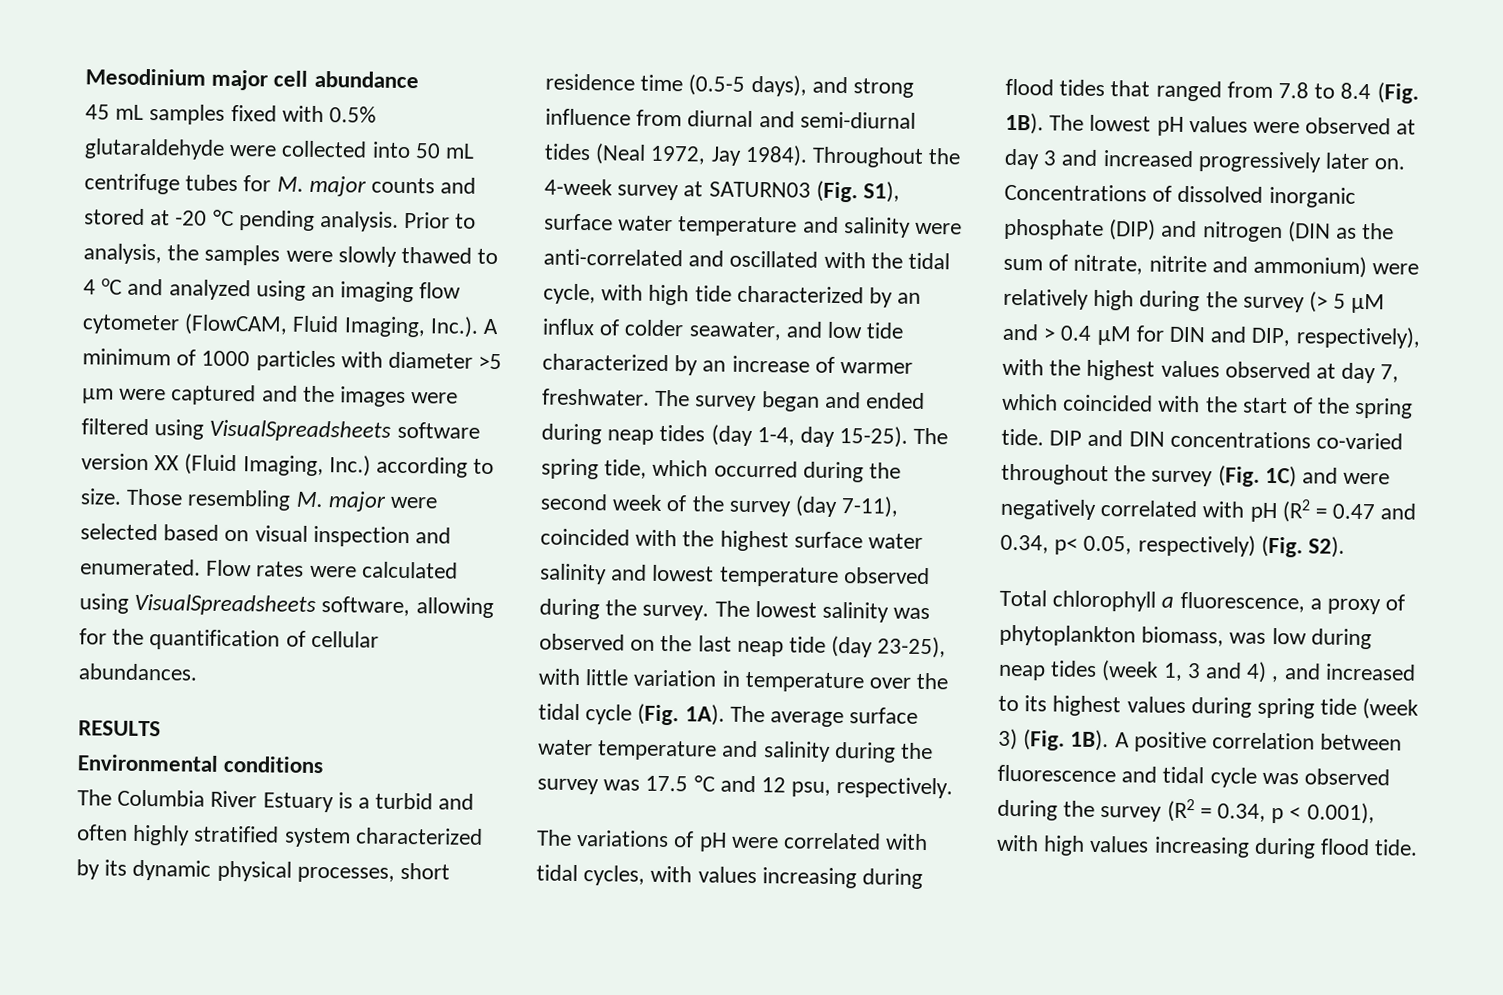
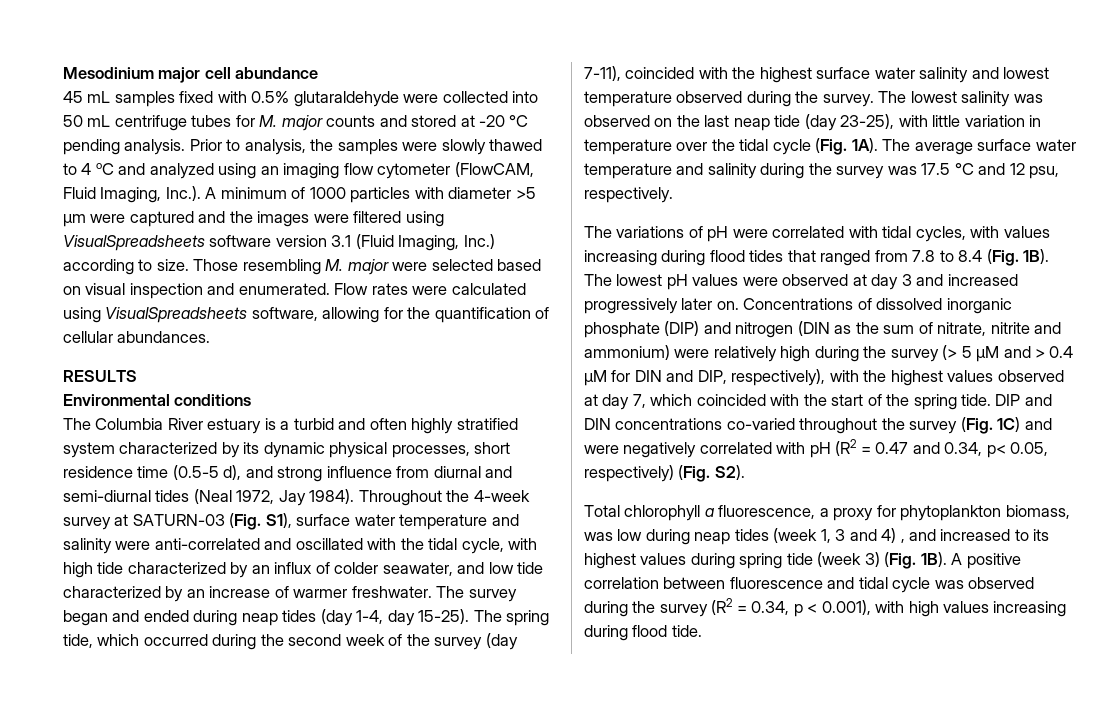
[154,455,180,471] XX -> [331,235,352,247] 3.1
[262,792,334,813] Estuary -> [207,418,262,434] estuary
[750,74,807,97] days), -> [223,465,242,480] d),
[708,181,811,198] SATURN03 -> [132,514,225,526] SATURN-03
[1385,594,1406,611] of -> [876,505,896,517] for

